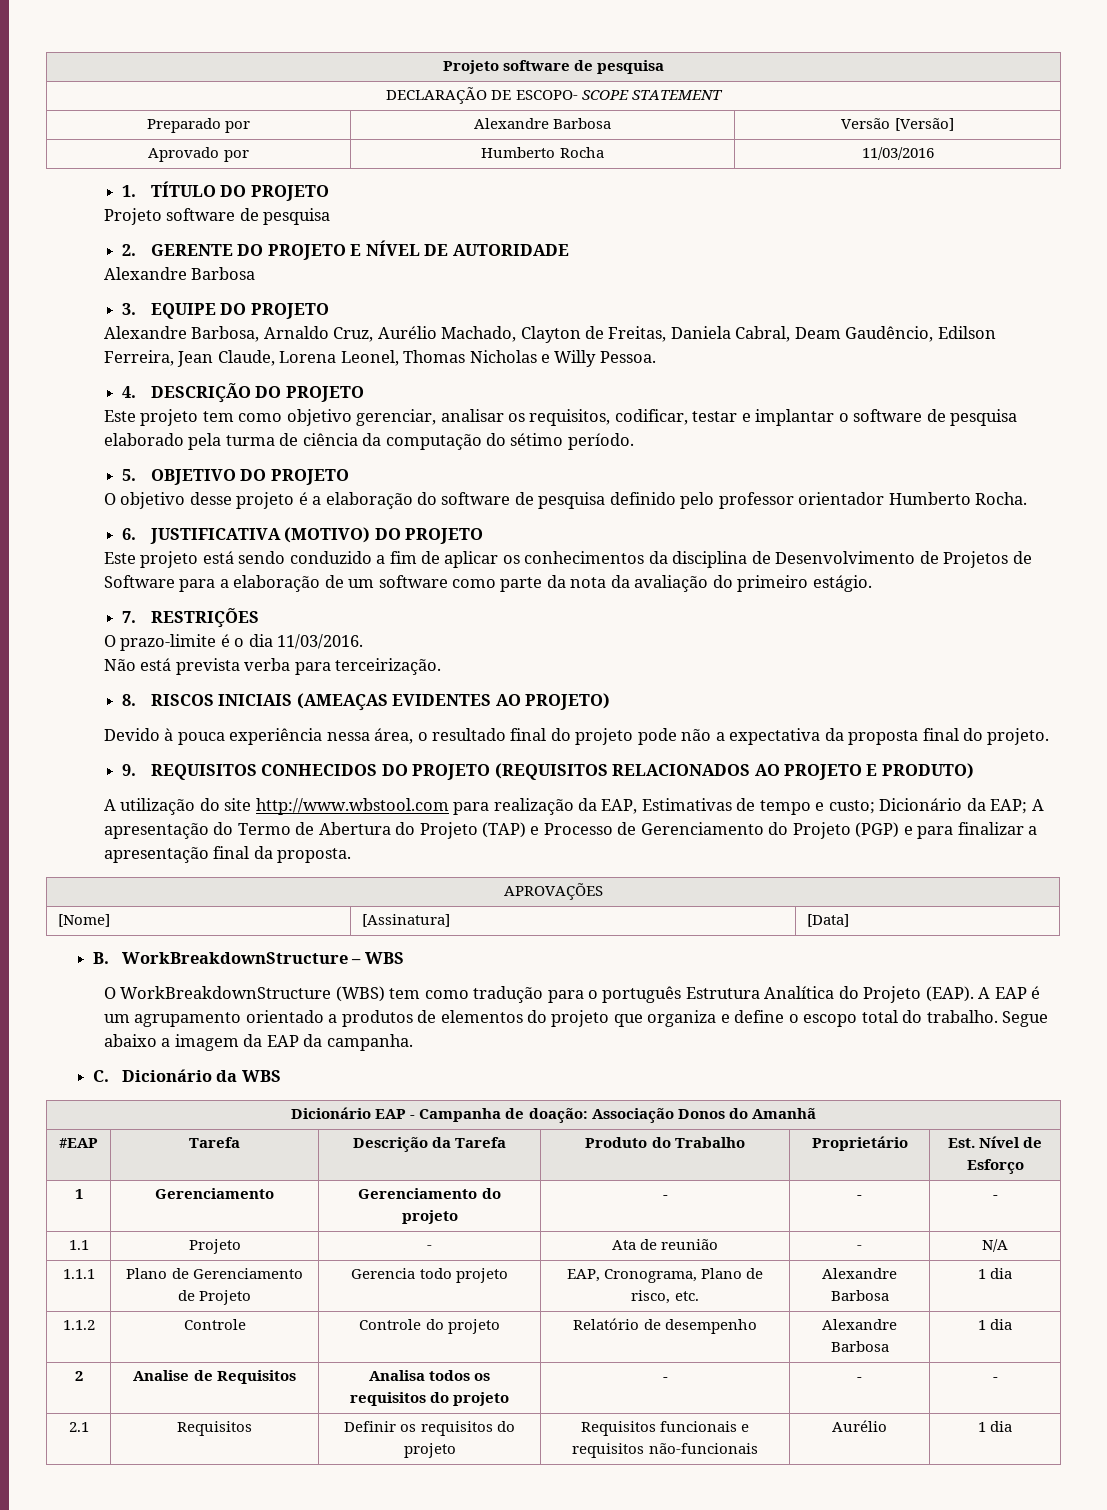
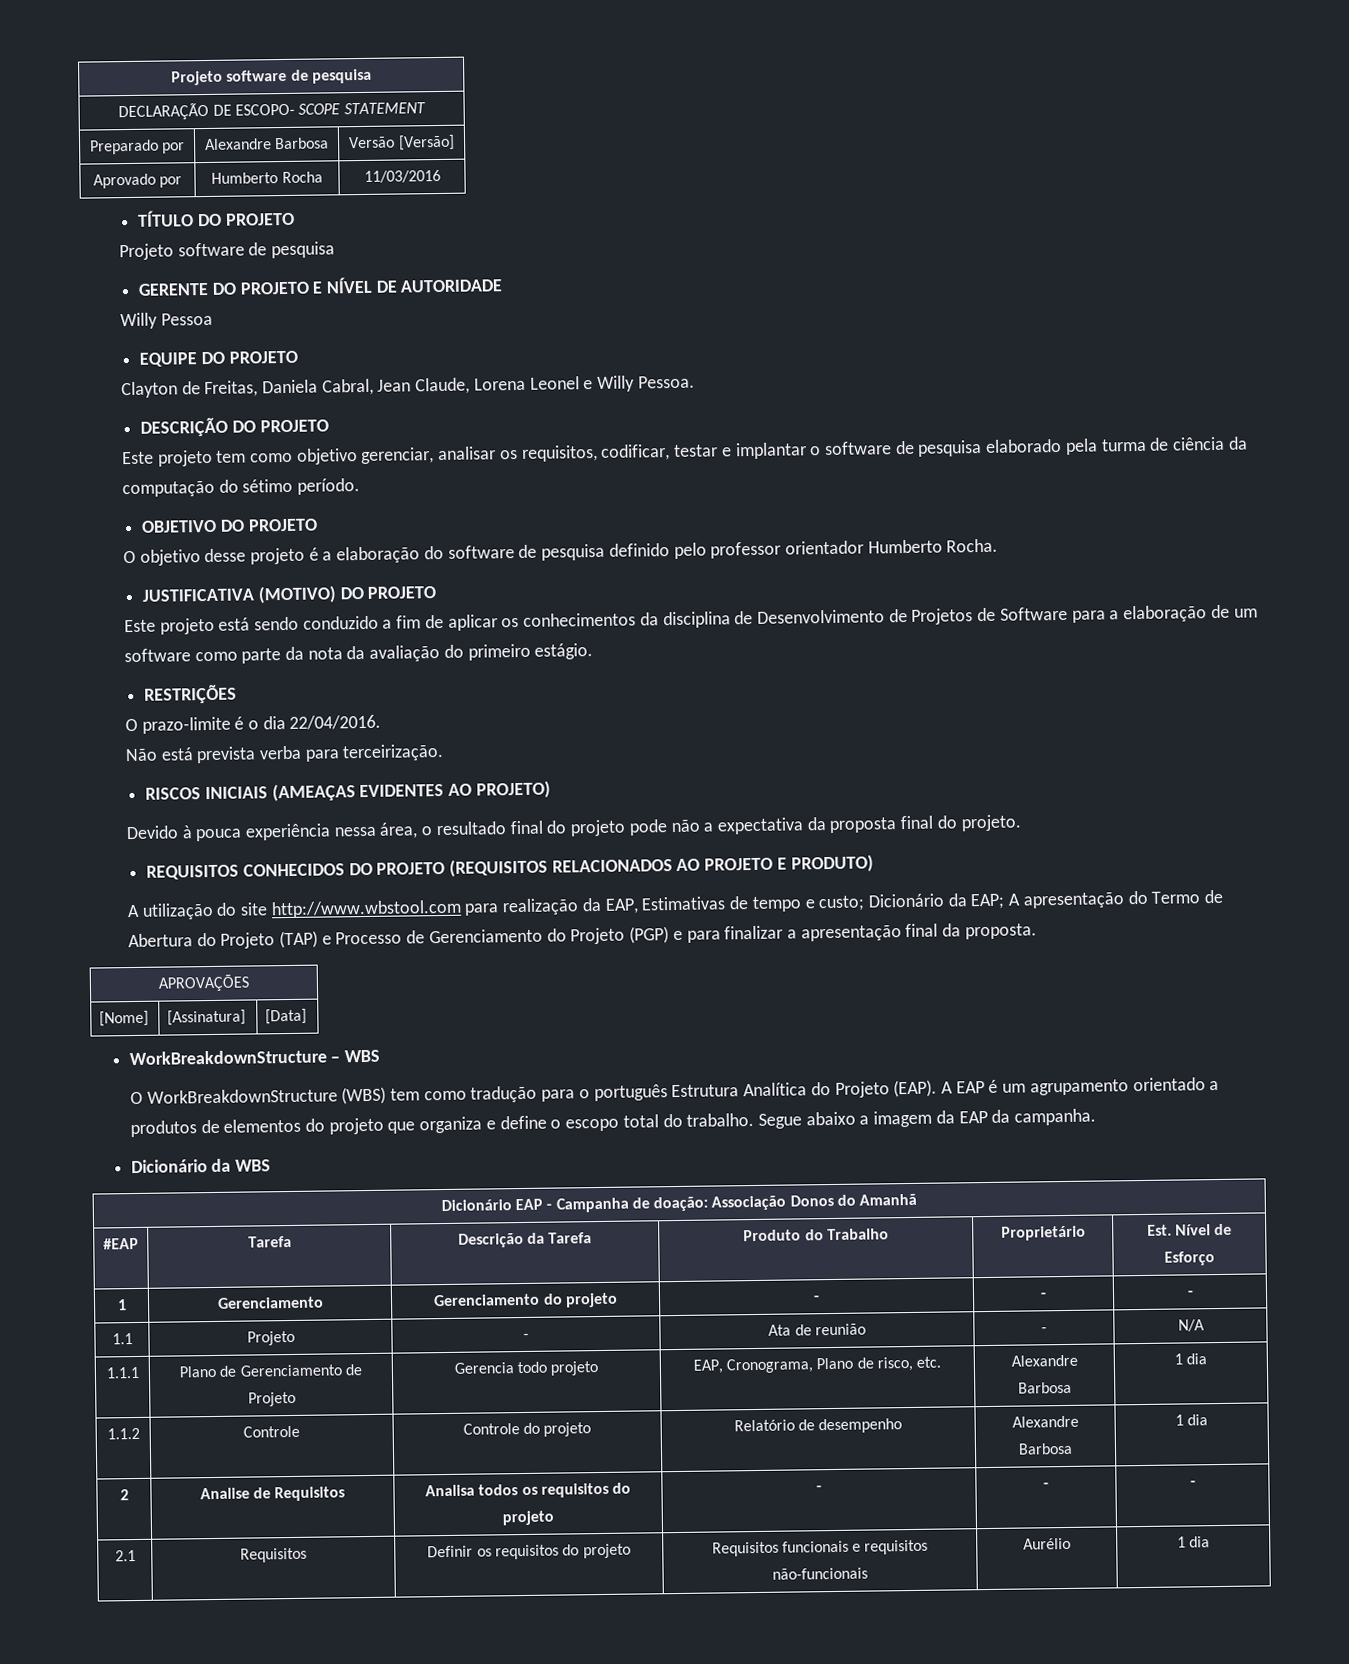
[121,185,136,197] 1. -> (441, 176) none
[121,244,136,256] 2. -> (336, 250) none
[103,267,256,280] [121,303,136,315] Alexandre Barbosa // 3. -> [119,312,213,330] Willy Pessoa //
[103,326,517,342] Alexandre Barbosa, Arnaldo Cruz, Aurélio Machado, -> (298, 357) none
[794,326,996,342] [103,350,537,367] Deam Gaudêncio, Edilson Ferreira, Jean Claude, Lorena Leonel, Thomas Nicholas -> [377,376,580,395] Jean Claude, Lorena Leonel
[121,386,136,398] 4. -> (695, 382) none
[121,469,136,481] 5. -> (361, 486) none
[121,528,136,540] 6. -> (999, 545) none
[121,611,136,623] 7. -> (594, 651) none
[277,634,364,649] 11/03/2016. -> [289,714,382,730] 22/04/2016.
[121,694,136,706] 8. -> (445, 752) none
[121,764,136,776] 9. -> (1022, 823) none
[93,952,110,964] B. -> (308, 1016) none
[93,1070,110,1082] C. -> (1097, 1117) none

